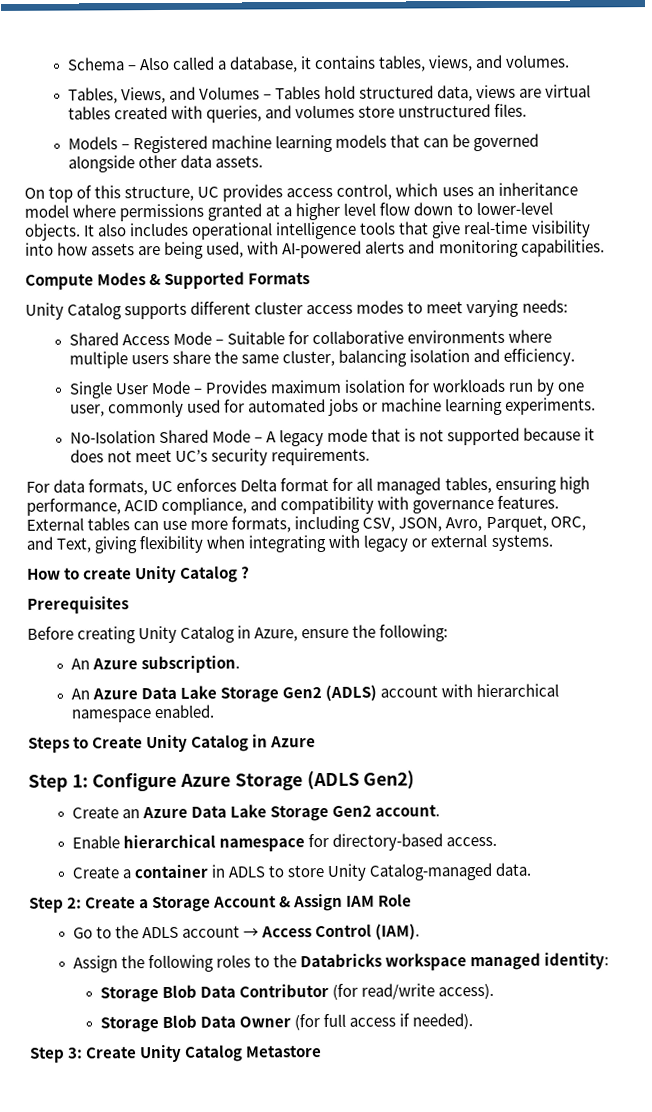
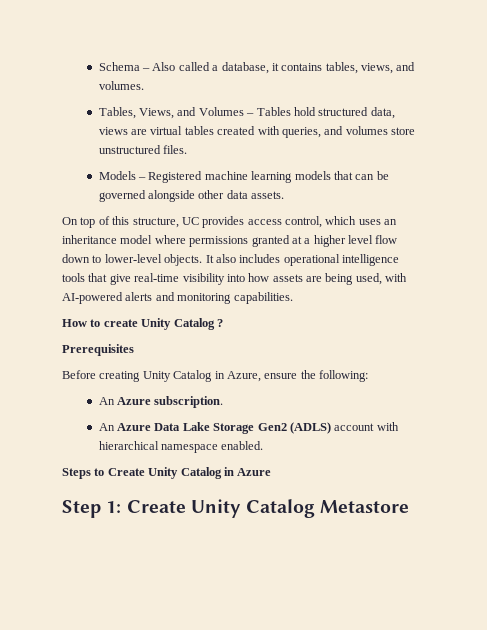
[25,271,311,290] [25,299,568,320] [68,329,553,346] [68,348,576,369] [68,378,585,399] [69,397,597,418] [69,427,596,447] [69,447,370,466] [26,476,590,496] [26,495,560,516] [26,515,586,534] [26,534,553,554] // Compute Modes & Supported Formats // Unity Catalog supports different cluster access modes to meet varying needs: // Shared Access Mode – Suitable for collaborative environments where multiple users share the same cluster, balancing isolation and efficiency. // Single User Mode – Provides maximum isolation for workloads run by one user, commonly used for automated jobs or machine learning experiments. // No-Isolation Shared Mode – A legacy mode that is not supported because it does not meet UC’s security requirements. // For data formats, UC enforces Delta format for all managed tables, ensuring high performance, ACID compliance, and compatibility with governance features. External tables can use more formats, including CSV, JSON, Avro, Parquet, ORC, and Text, giving flexibility when integrating with legacy or external systems. -> (293, 298) none
[92,770,416,792] [71,804,441,822] [71,833,497,852] [71,862,532,881] [29,893,413,913] [72,923,421,940] [72,952,610,973] [99,982,495,1003] [99,1013,474,1033] [29,1046,84,1063] Configure Azure Storage (ADLS Gen2) // Create an Azure Data Lake Storage Gen2 account. // Enable hierarchical namespace for directory-based access. // Create a container in ADLS to store Unity Catalog-managed data. // Step 2: Create a Storage Account & Assign IAM Role // Go to the ADLS account → Access Control (IAM). // Assign the following roles to the Databricks workspace managed identity: // Storage Blob Data Contributor (for read/write access). // Storage Blob Data Owner (for full access if needed). // Step 3: -> (122, 507) none

